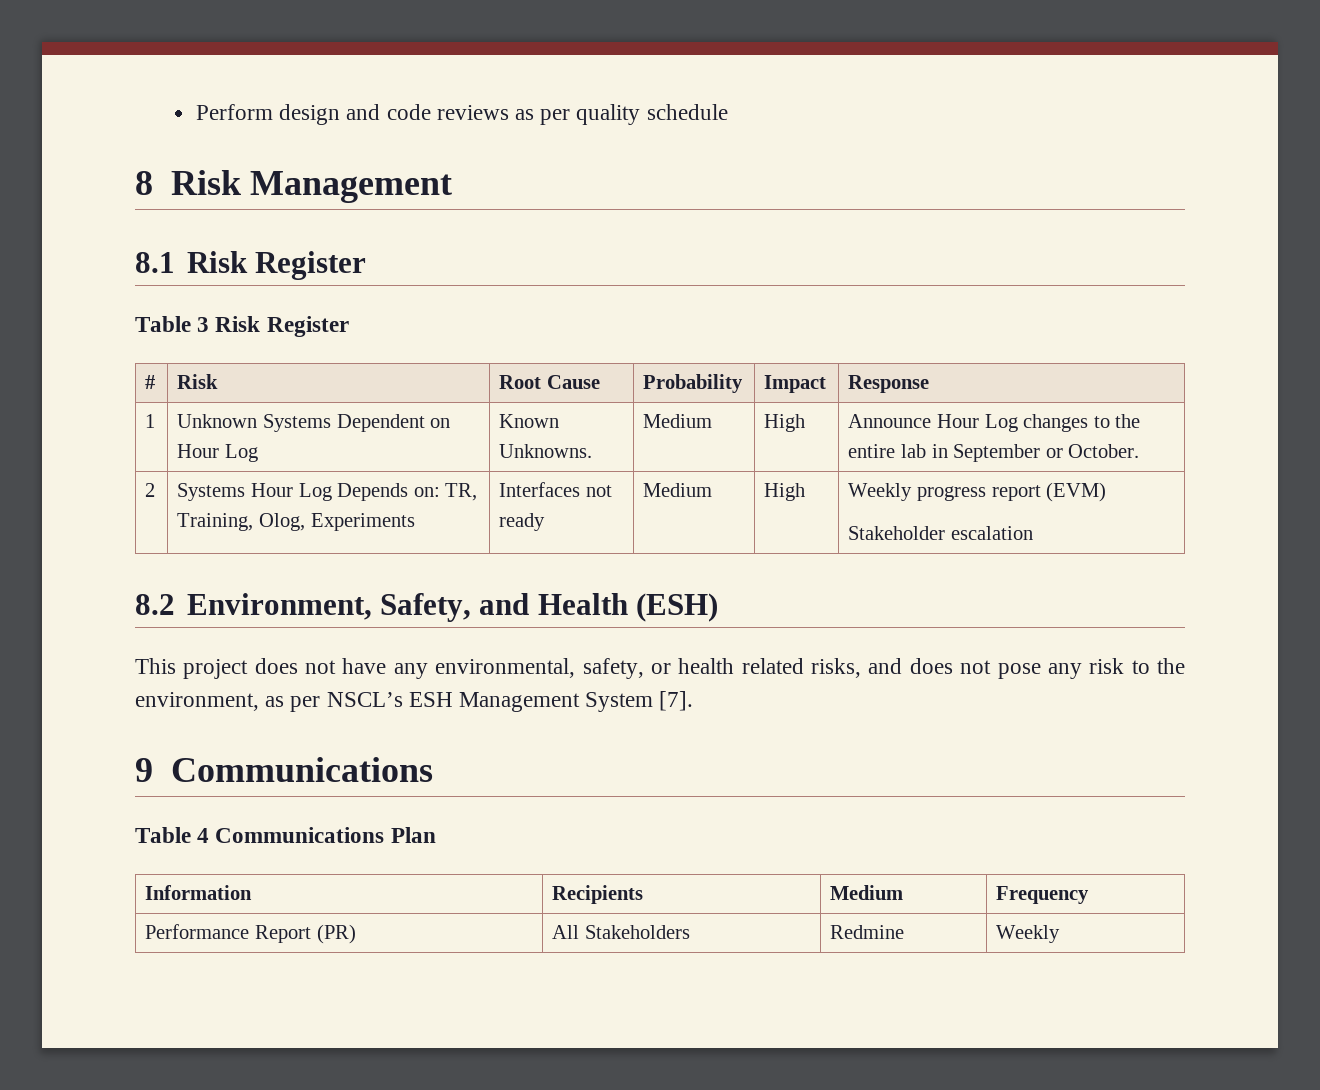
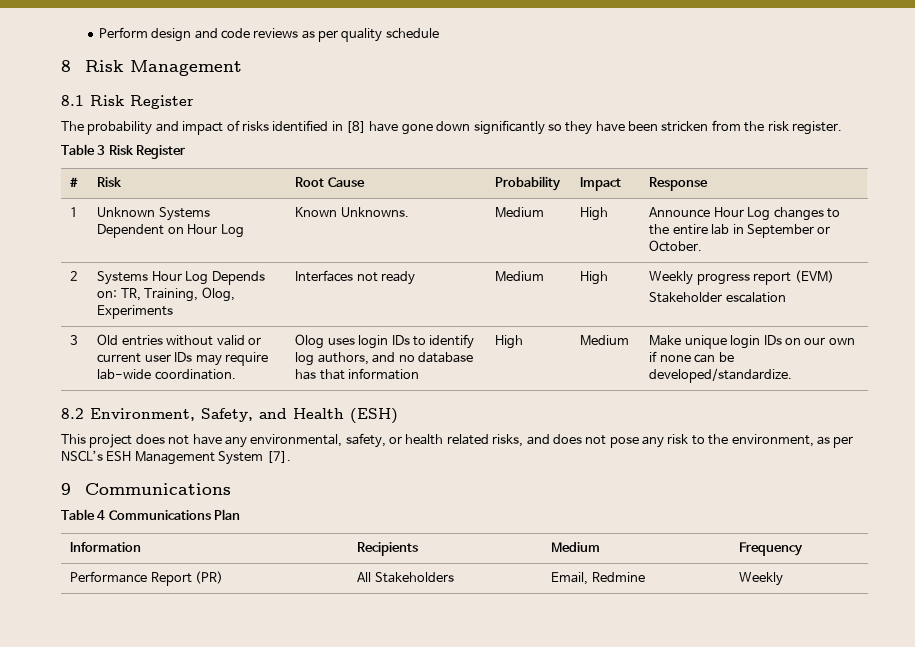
(366, 265) none -> [61,120,842,135] // The probability and impact of risks identified in [8] have gone down significantly so they have been stricken from the risk register.
(1033, 533) none -> [70,335,79,345] [97,334,261,346] [97,352,268,366] [97,369,236,380] [295,334,475,349] [295,352,473,366] [295,368,420,380] [495,335,524,349] [580,335,630,346] [649,335,855,349] [649,351,734,363] [649,368,793,383] // 3 | Old entries without valid or current user IDs may require lab-wide coordination. | Olog uses login IDs to identify log authors, and no database has that information | High | Medium | Make unique login IDs on our own if none can be developed/standardize.
(690, 932) none -> [551,572,589,585] Email,

